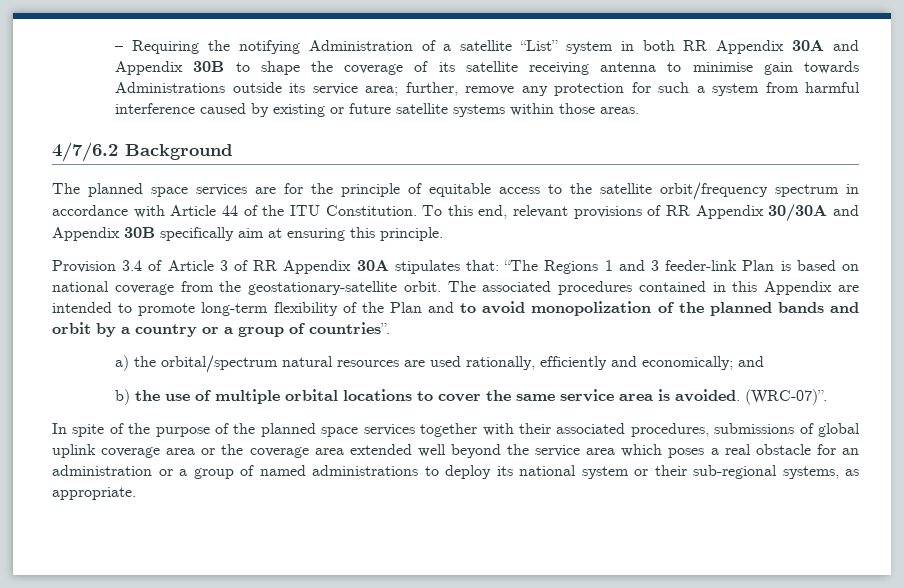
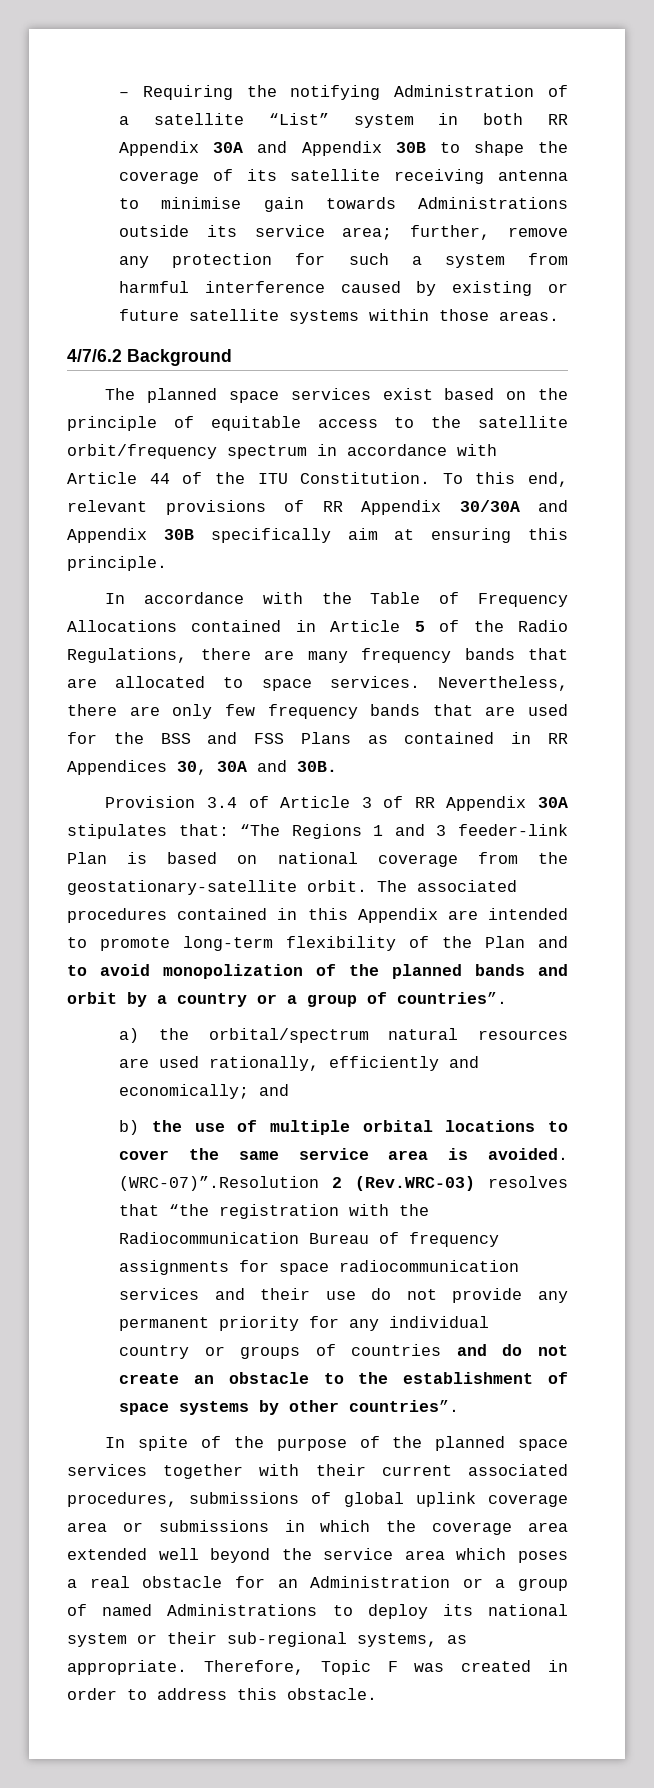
[255,183,303,194] are for -> [382,388,527,400] exist based on
(443, 234) none -> [105,592,568,607] [67,620,568,632] [67,648,568,663] [67,676,568,691] [67,704,568,719] [67,732,568,744] [67,760,337,775] // In accordance with the Table of Frequency Allocations contained in Article 5 of the Radio Regulations, there are many frequency bands that are allocated to space services. Nevertheless, there are only few frequency bands that are used for the BSS and FSS Plans as contained in RR Appendices 30, 30A and 30B.
[745,389,828,405] (WRC-07)”. -> [119,1176,568,1191] [119,1204,430,1219] [119,1232,500,1247] [119,1260,520,1275] [119,1288,568,1303] [119,1316,490,1331] [119,1344,568,1359] [119,1372,568,1384] [119,1400,460,1415] (WRC-07)”.Resolution 2 (Rev.WRC-03) resolves that “the registration with the Radiocommunication Bureau of frequency assignments for space radiocommunication services and their use do not provide any permanent priority for any individual country or groups of countries and do not create an obstacle to the establishment of space systems by other countries”.
(551, 428) none -> [381,1465,452,1476] current
(216, 451) none -> [158,1520,371,1532] submissions in which
[52,465,152,476] administration -> [310,1576,451,1588] Administration
[312,465,418,476] administrations -> [167,1604,318,1616] Administrations
(136, 493) none -> [203,1660,568,1675] [67,1688,377,1700] Therefore, Topic F was created in order to address this obstacle.

